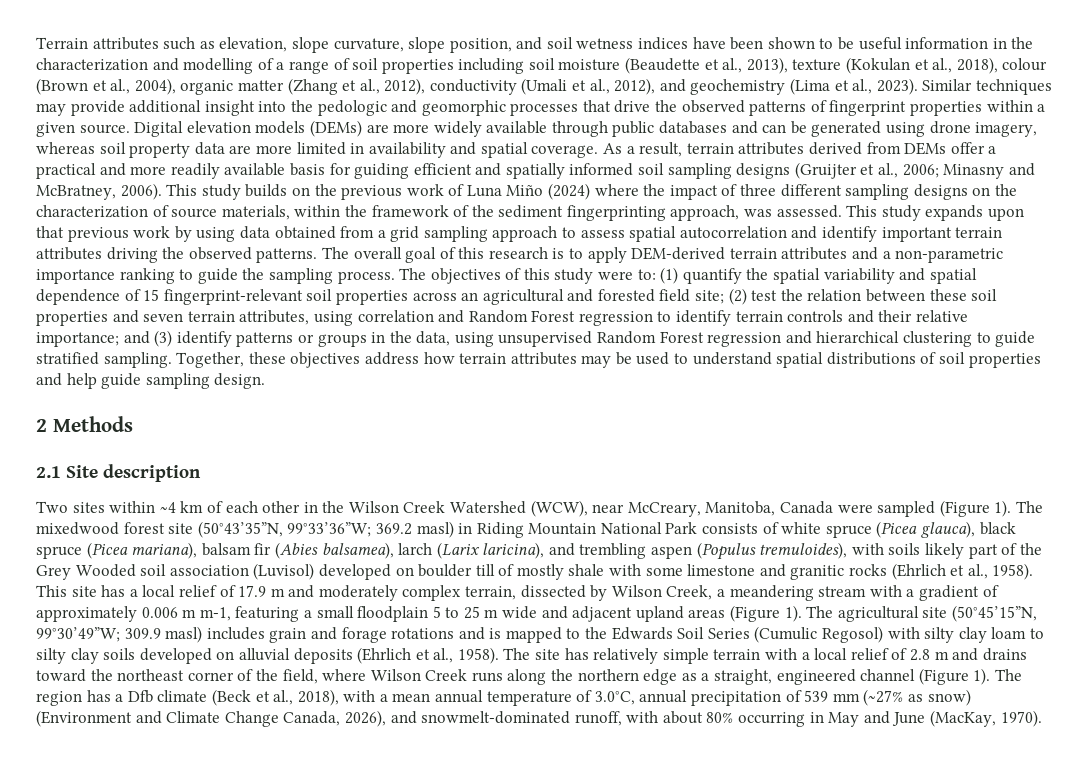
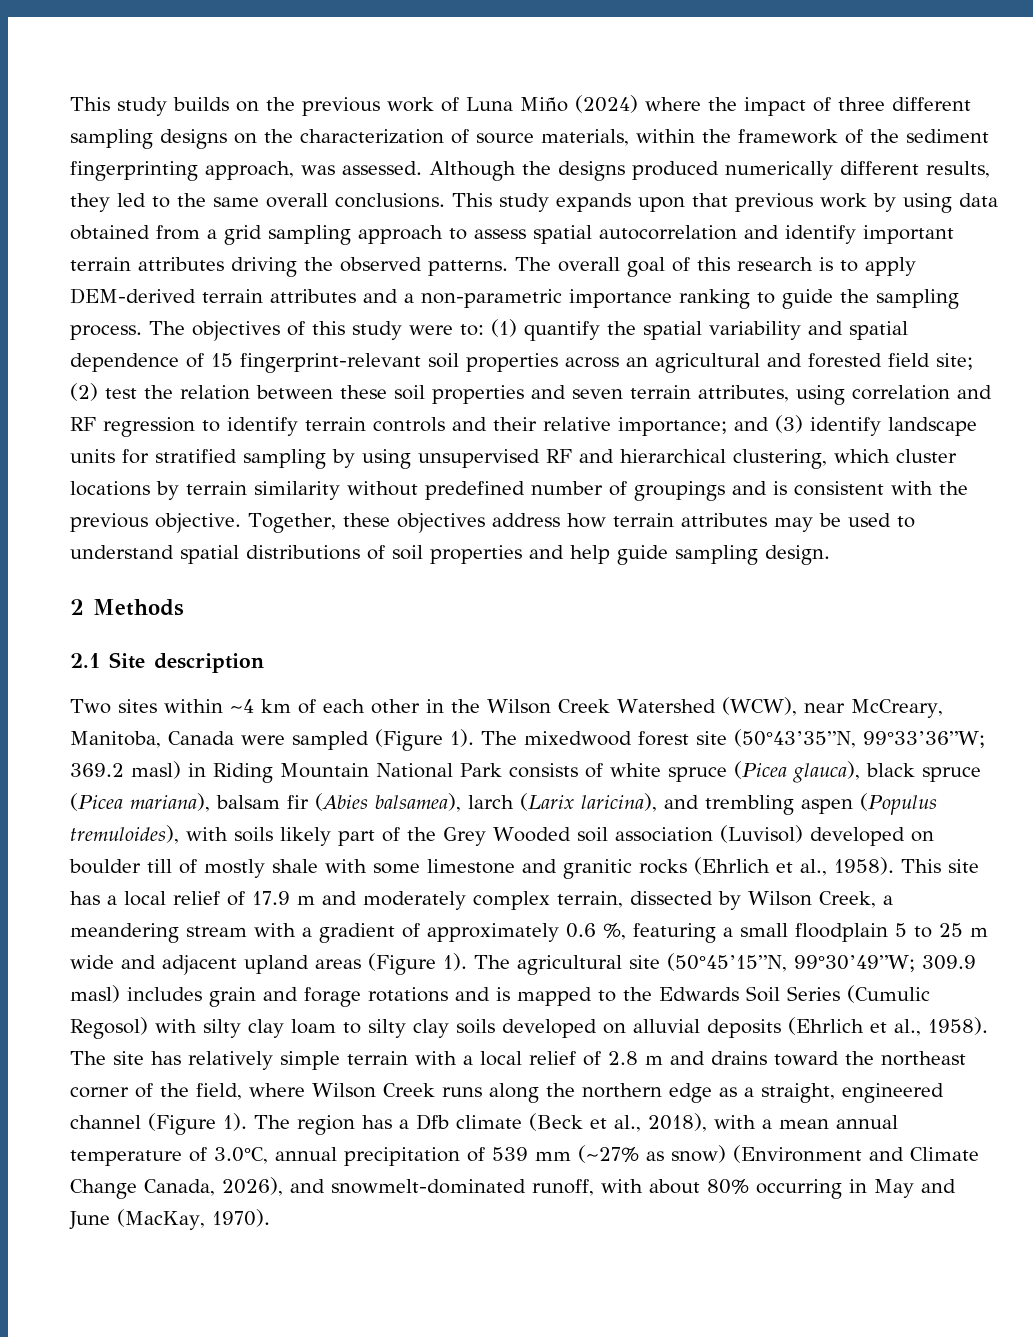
[36,37,1034,53] [36,57,1048,74] [36,78,1052,95] [36,100,1046,116] [36,120,1038,137] [36,142,997,158] [36,162,1035,179] [36,183,162,200] Terrain attributes such as elevation, slope curvature, slope position, and soil wetness indices have been shown to be useful information in the characterization and modelling of a range of soil properties including soil moisture (Beaudette et al., 2013), texture (Kokulan et al., 2018), colour (Brown et al., 2004), organic matter (Zhang et al., 2012), conductivity (Umali et al., 2012), and geochemistry (Lima et al., 2023). Similar techniques may provide additional insight into the pedologic and geomorphic processes that drive the observed patterns of fingerprint properties within a given source. Digital elevation models (DEMs) are more widely available through public databases and can be generated using drone imagery, whereas soil property data are more limited in availability and spatial coverage. As a result, terrain attributes derived from DEMs offer a practical and more readily available basis for guiding efficient and spatially informed soil sampling designs (Gruijter et al., 2006; Minasny and McBratney, 2006). -> (70, 104) none
(842, 211) none -> [429,161,990,181] [70,193,445,212] Although the designs produced numerically different results, they led to the same overall conclusions.
[468,310,576,323] Random Forest -> [70,417,96,431] RF
[236,331,1036,347] [36,352,172,368] patterns or groups in the data, using unsupervised Random Forest regression and hierarchical clustering to guide stratified sampling. -> [888,417,977,436] [70,449,957,469] [70,481,968,501] [70,513,241,533] landscape units for stratified sampling by using unsupervised RF and hierarchical clustering, which cluster locations by terrain similarity without predefined number of groupings and is consistent with the previous objective.
[141,607,231,621] 0.006 m m-1, -> [566,923,626,940] 0.6 %,

